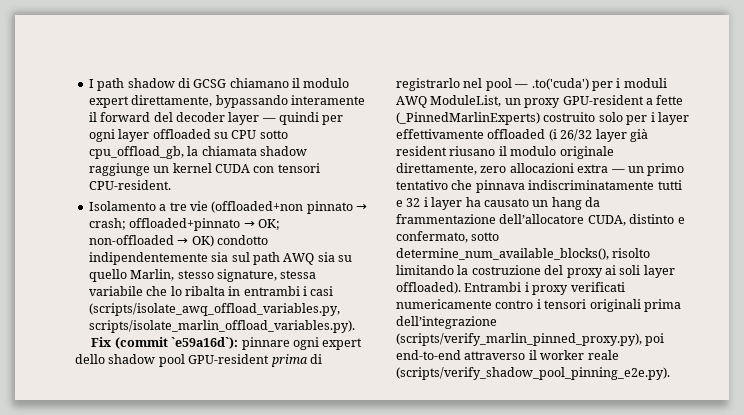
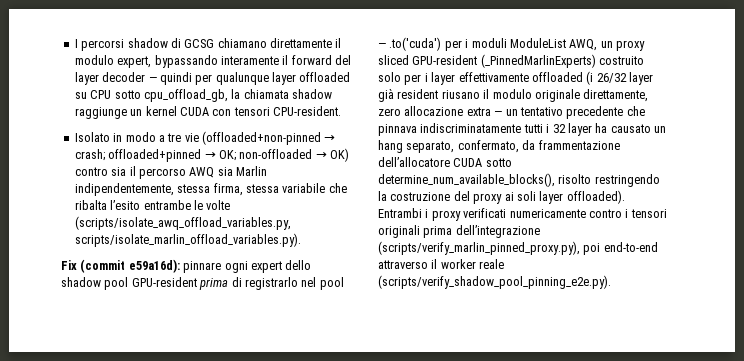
[97,78,125,91] path -> [81,39,125,51] percorsi
[292,78,350,88] [88,95,213,108] il modulo expert direttamente, -> [270,38,342,48] [74,55,152,68] direttamente il modulo expert,
[175,112,260,125] decoder layer -> [74,72,146,85] layer decoder
[88,129,115,142] ogni -> [215,72,269,85] qualunque
[88,201,156,211] Isolamento -> [74,132,156,142] Isolato in modo
[211,201,353,214] (offloaded+non pinnato -> [202,131,321,145] (offloaded+non-pinned
[129,218,241,231] offloaded+pinnato -> [108,149,202,162] offloaded+pinned
[216,235,268,245] [88,252,352,265] [88,269,317,282] [88,286,334,296] condotto indipendentemente sia sul path AWQ sia su quello Marlin, stesso signature, stessa variabile che lo ribalta in entrambi i casi -> [74,166,267,179] [74,183,347,196] [74,200,231,210] contro sia il percorso AWQ sia Marlin indipendentemente, stessa firma, stessa variabile che ribalta l’esito entrambe le volte
[171,337,239,349] `e59a16d`): -> [128,259,180,273] e59a16d):
[396,95,684,108] AWQ ModuleList, un proxy GPU-resident a fette -> [509,38,645,51] [378,55,478,65] ModuleList AWQ, un proxy sliced GPU-resident
[509,163,574,173] allocazioni -> [404,106,464,116] allocazione
[647,163,685,176] [396,180,448,190] primo tentativo -> [519,106,624,119] tentativo precedente
[396,197,428,207] e 32 i -> [546,124,566,133] i 32
(582, 203) none -> [406,140,519,153] separato, confermato,
[587,214,685,226] [396,231,468,243] CUDA, distinto e confermato, -> [453,158,483,167] CUDA
[396,265,454,275] limitando -> [594,174,660,187] restringendo

